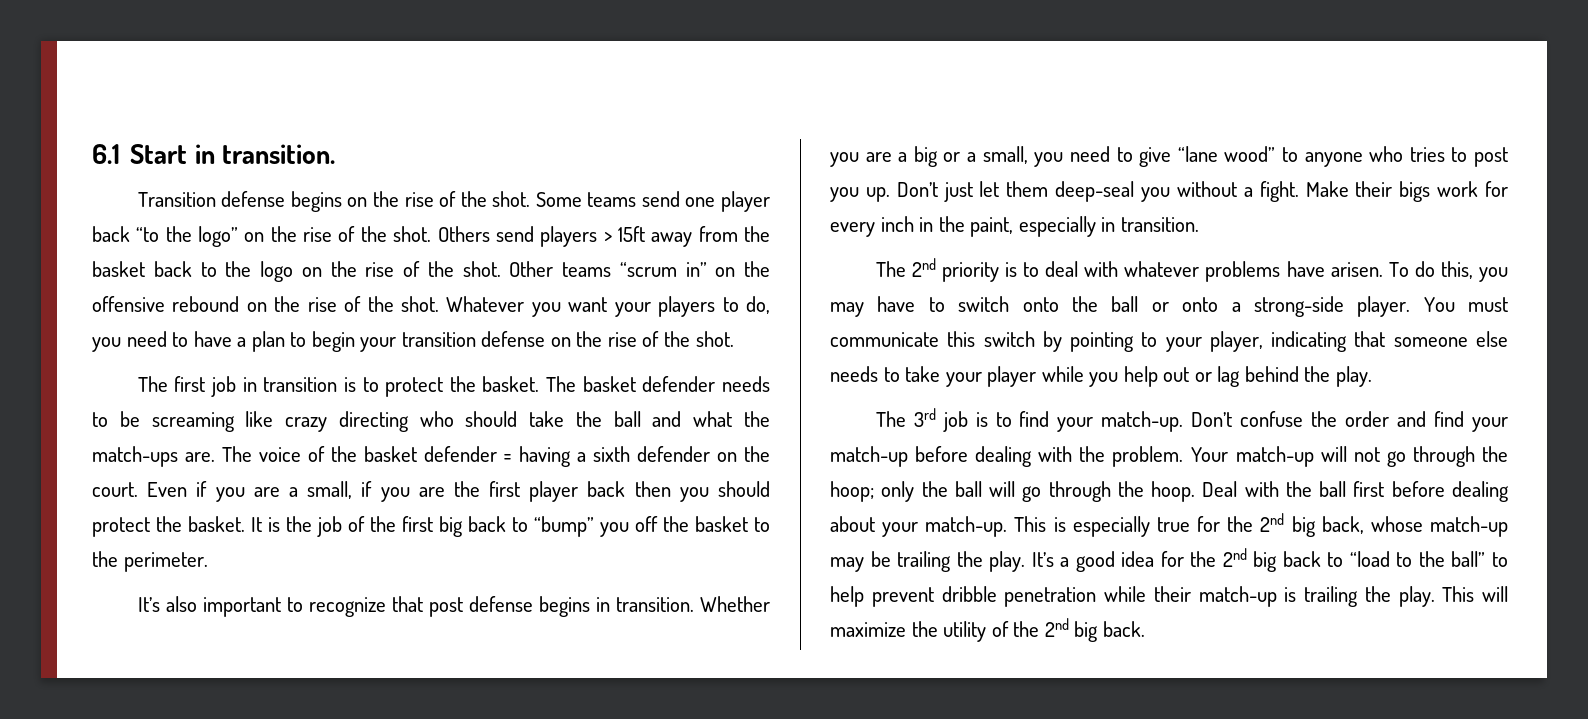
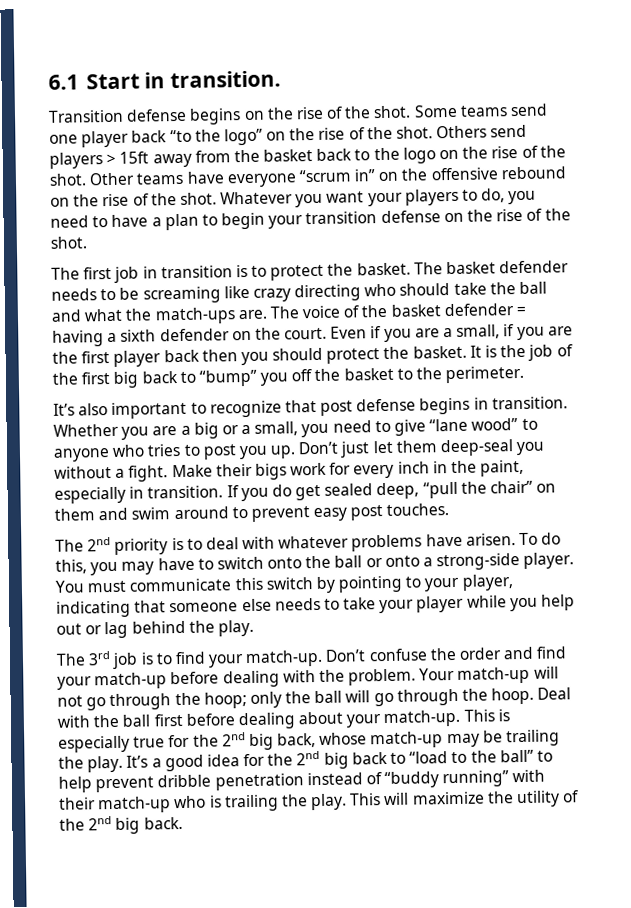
(611, 269) none -> [186,171,297,188] have everyone
(1199, 224) none -> [226,480,557,502] [54,503,450,522] If you do get sealed deep, “pull the chair” on them and swim around to prevent easy post touches.
[1104,586,1146,602] while -> [306,769,546,789] instead of “buddy running” with
(1277, 596) none -> [174,795,207,809] who

